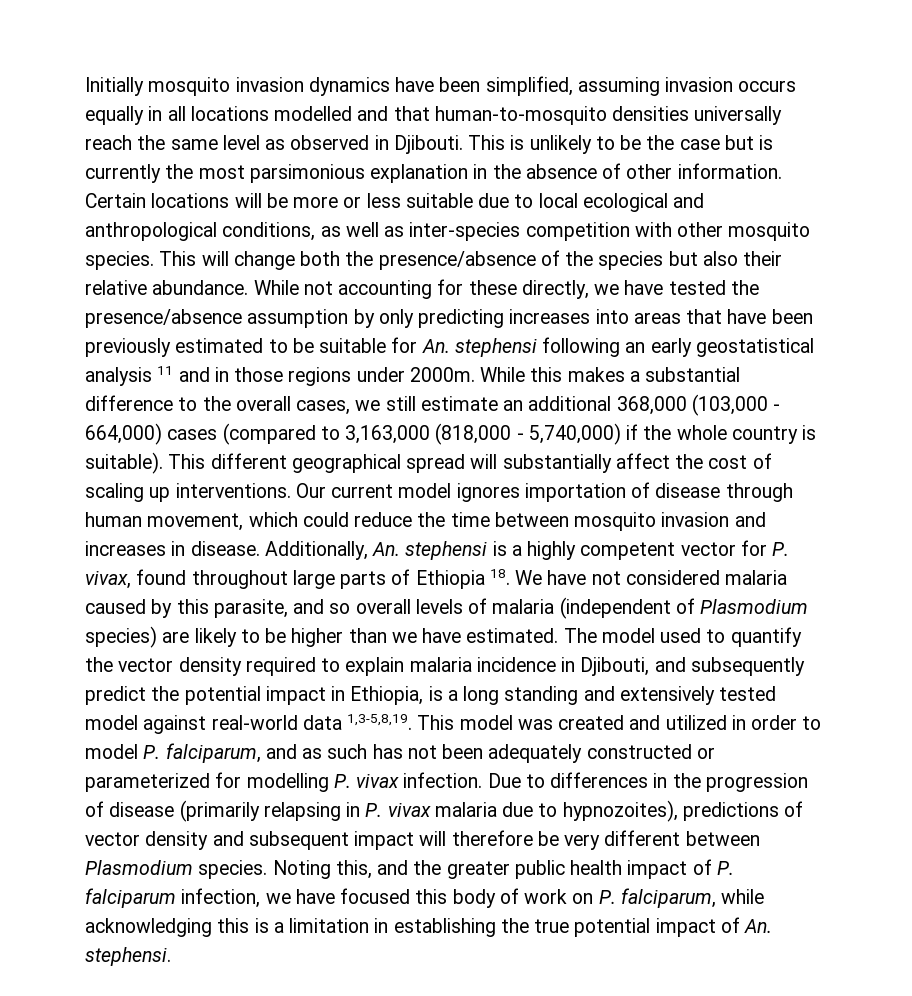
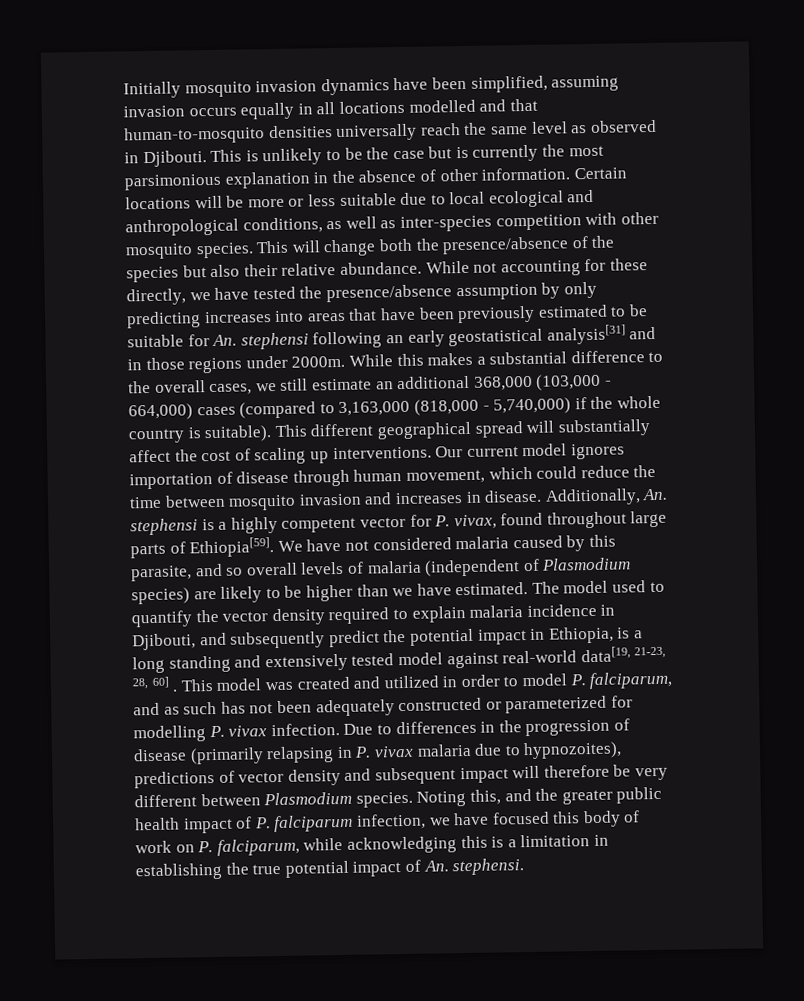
[85,366,174,386] analysis 11 -> [546,324,626,345] analysis[31]
[415,569,510,589] Ethiopia 18. -> [189,537,275,558] Ethiopia[59].
[302,714,413,730] data 1,3-5,8,19. -> [580,646,667,663] [132,676,169,690] [172,689,179,692] data[19, 21-23, 28, 60] .

